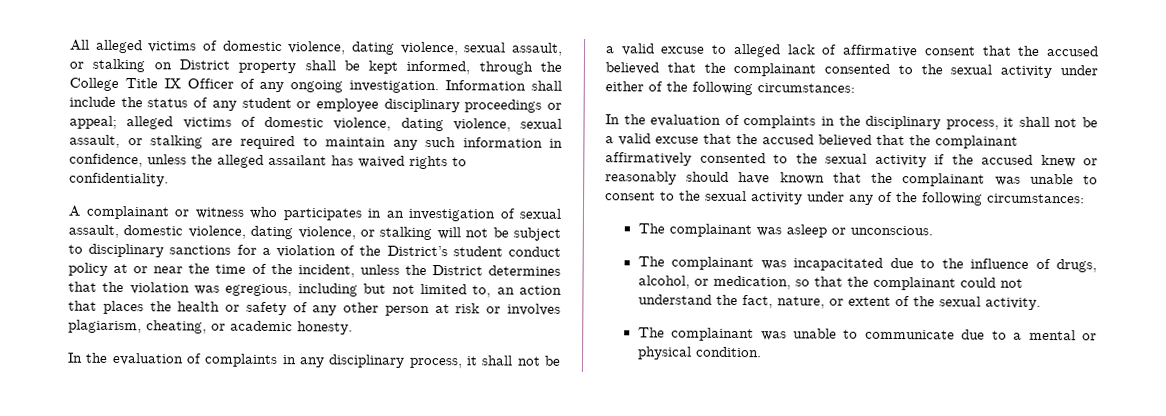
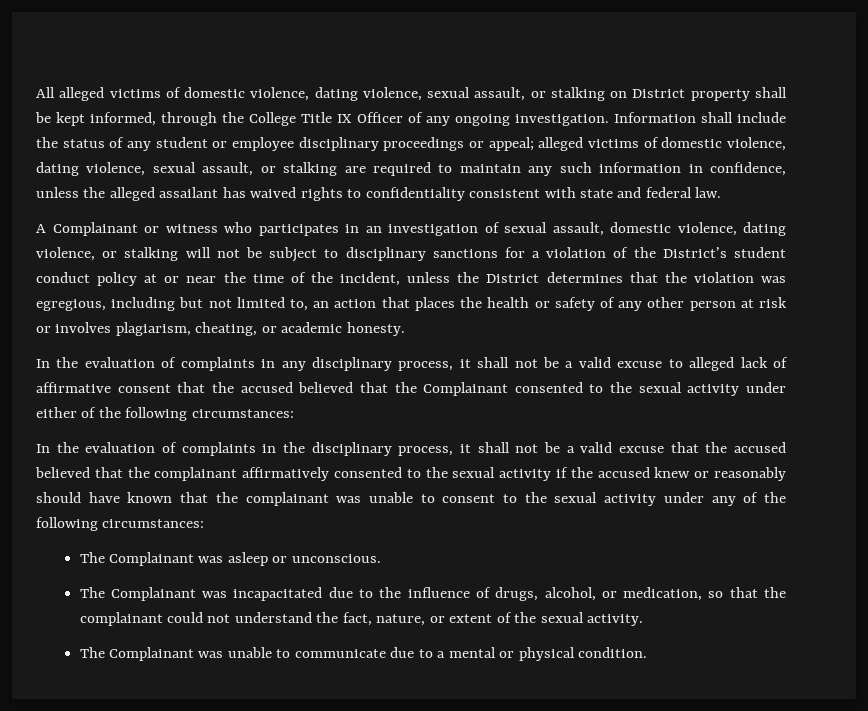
[69,172,169,187] confidentiality. -> [365,187,722,201] confidentiality consistent with state and federal law.
[85,205,170,220] complainant -> [52,222,138,236] Complainant
[733,62,817,77] complainant -> [423,382,509,396] Complainant
[668,223,752,238] complainant -> [108,552,194,566] Complainant
[671,256,755,271] complainant -> [110,587,196,601] Complainant
[671,327,755,342] complainant -> [108,647,194,661] Complainant

